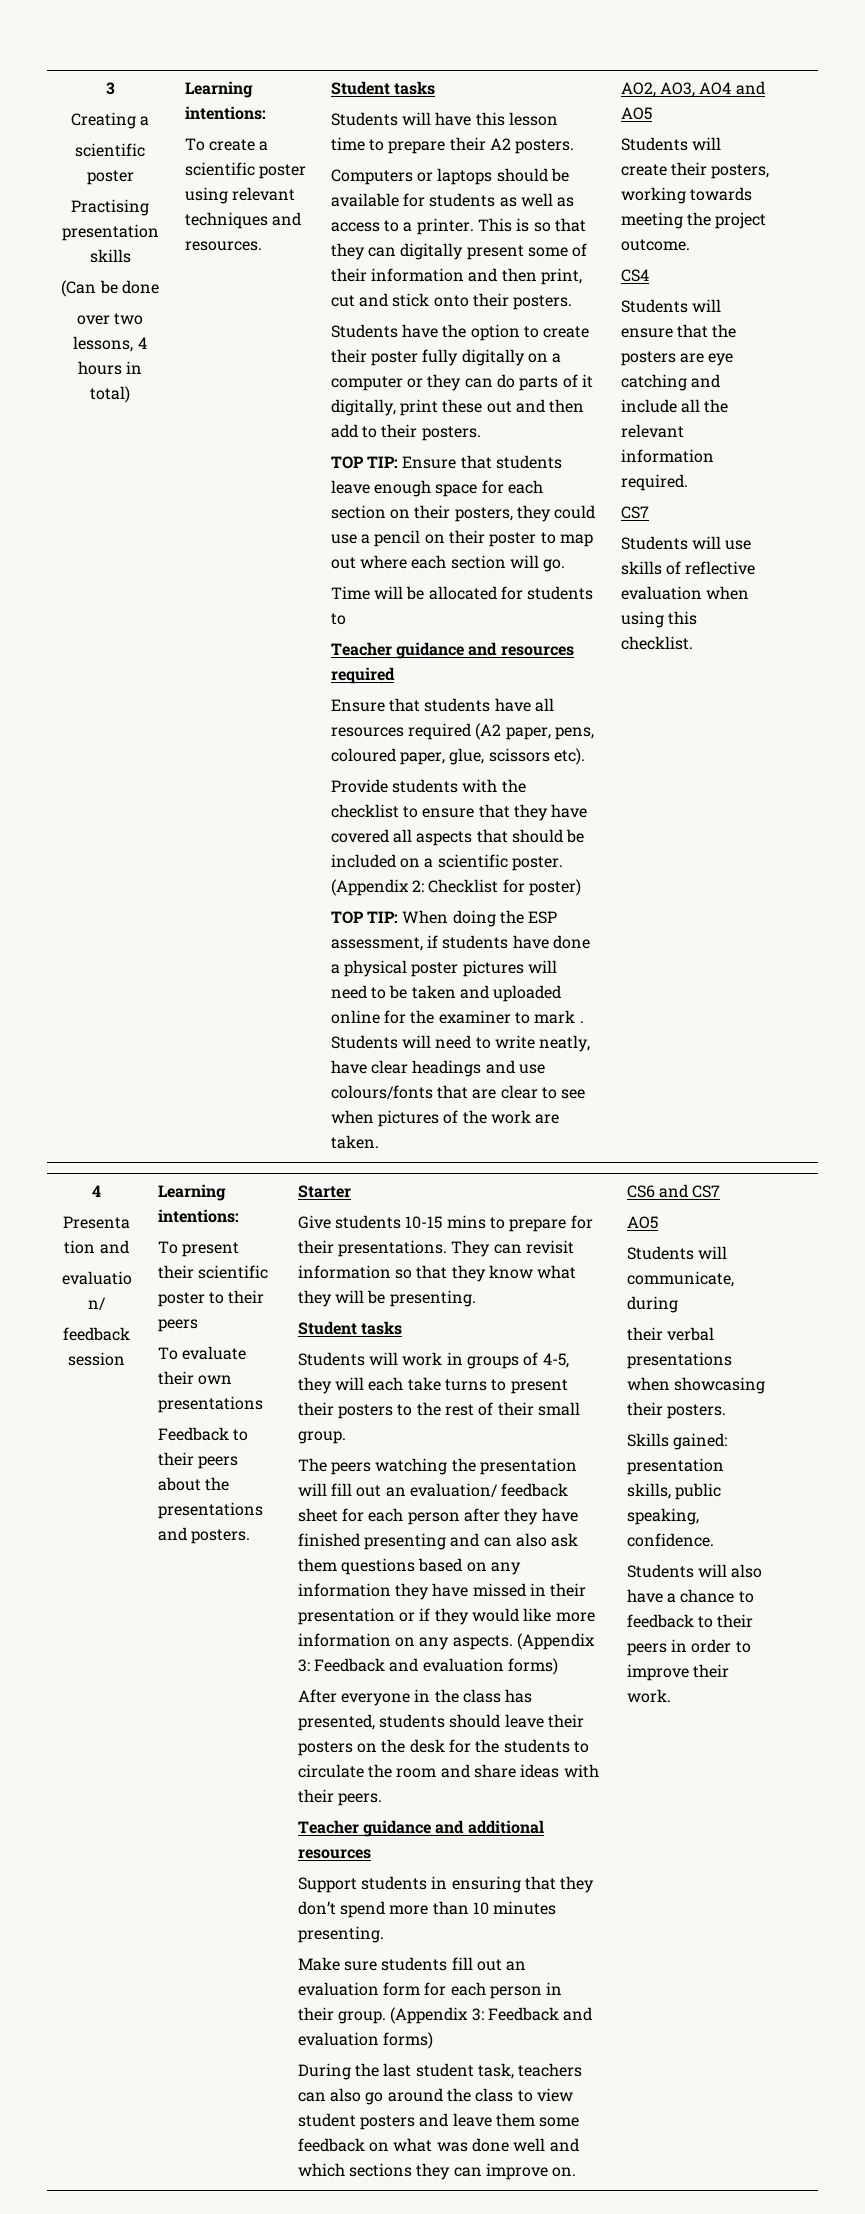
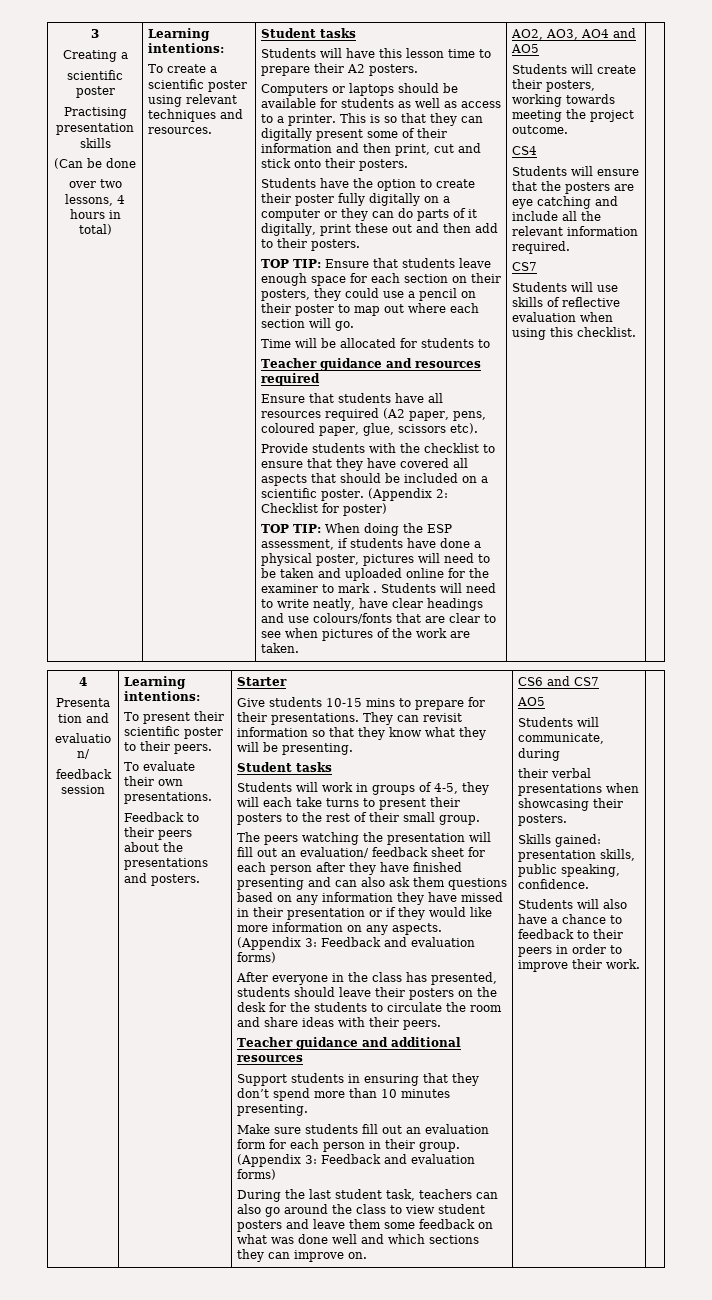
[411,962,459,977] poster -> [315,554,359,566] poster,
[157,1319,198,1332] peers -> [173,744,212,754] peers.
[157,1396,263,1413] presentations -> [123,792,212,804] presentations.

